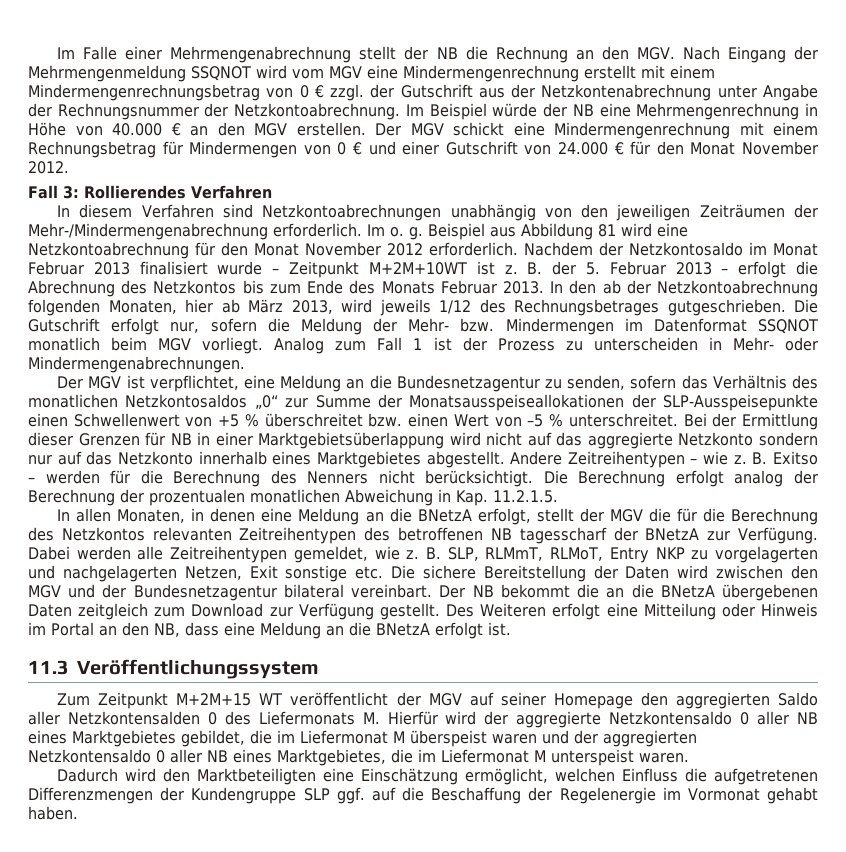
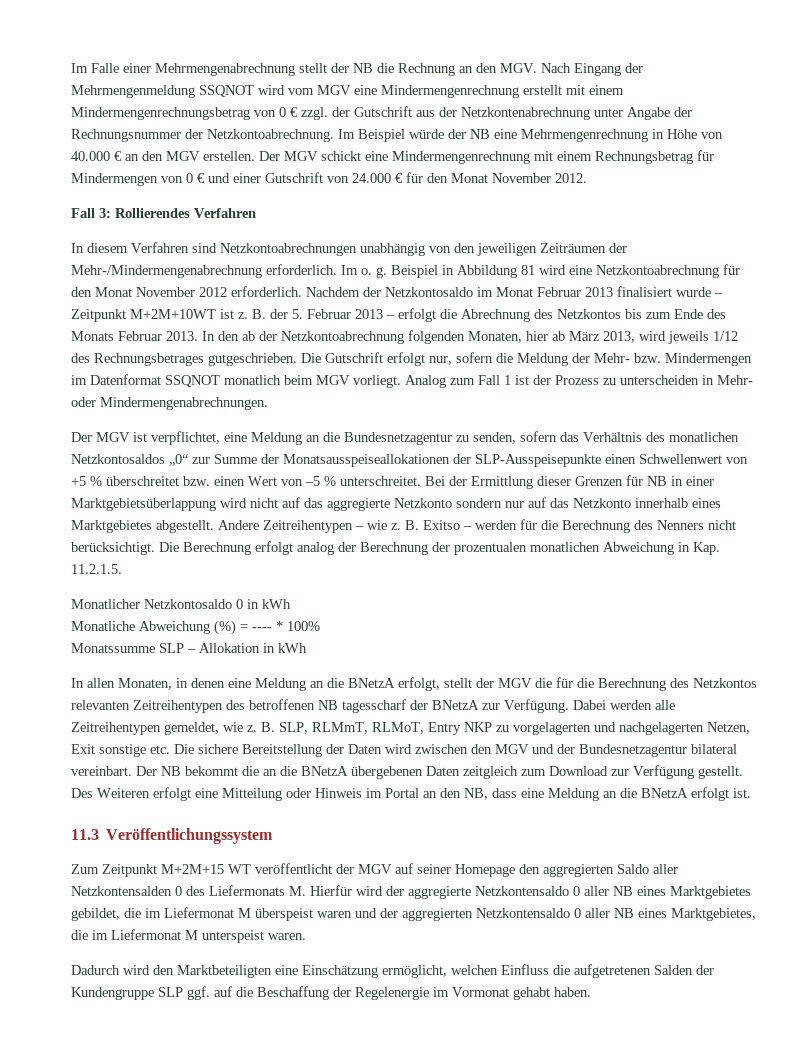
[489,227,516,237] aus -> [442,265,454,275] in
(558, 496) none -> [71,599,291,609] [71,620,320,635] [71,643,307,653] // Monatlicher Netzkontosaldo 0 in kWh // Monatliche Abweichung (%) = ---- * 100% // Monatssumme SLP – Allokation in kWh
[28,787,153,804] Differenzmengen -> [654,965,693,975] Salden

